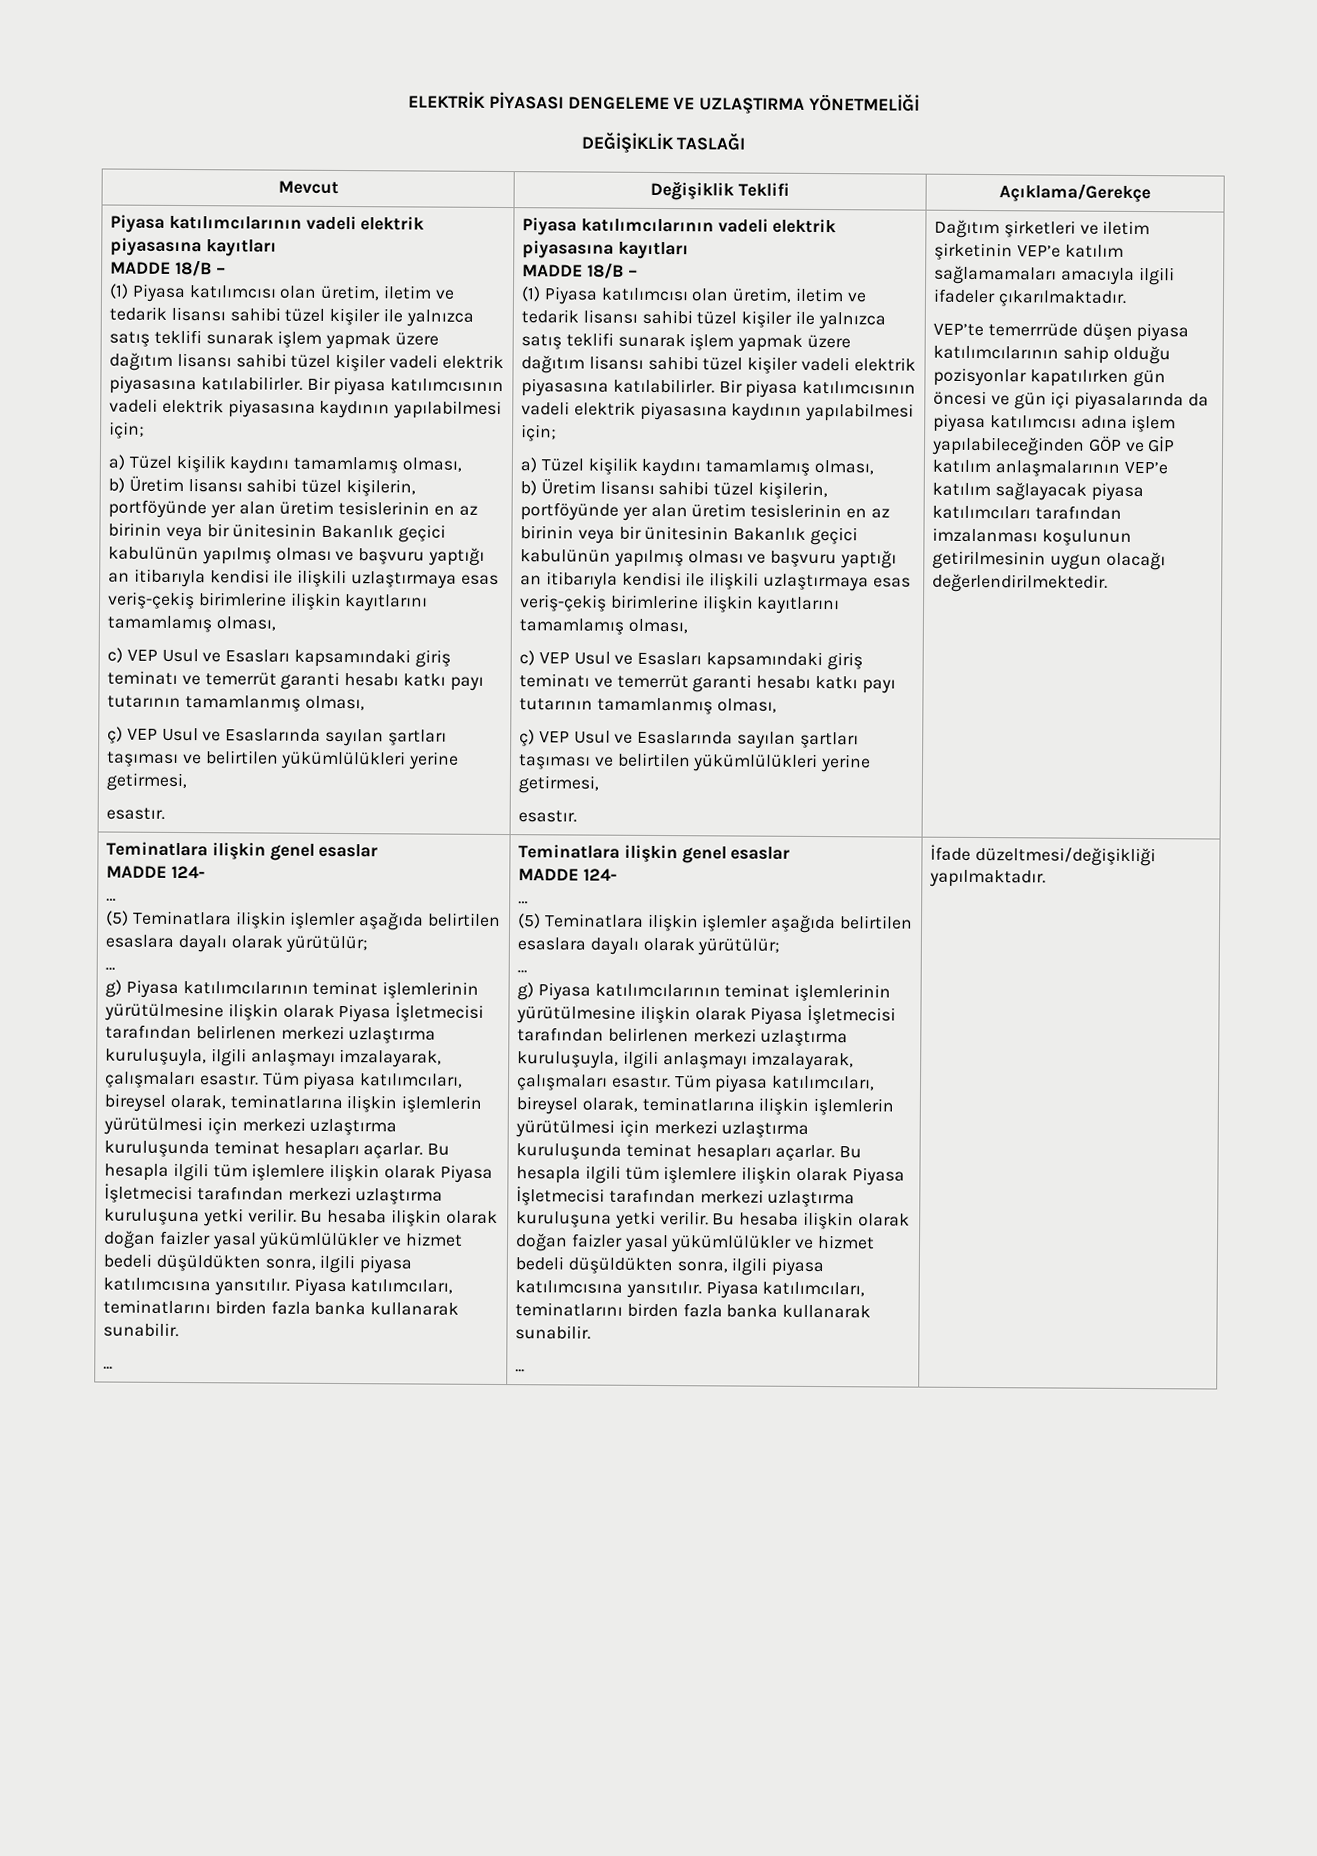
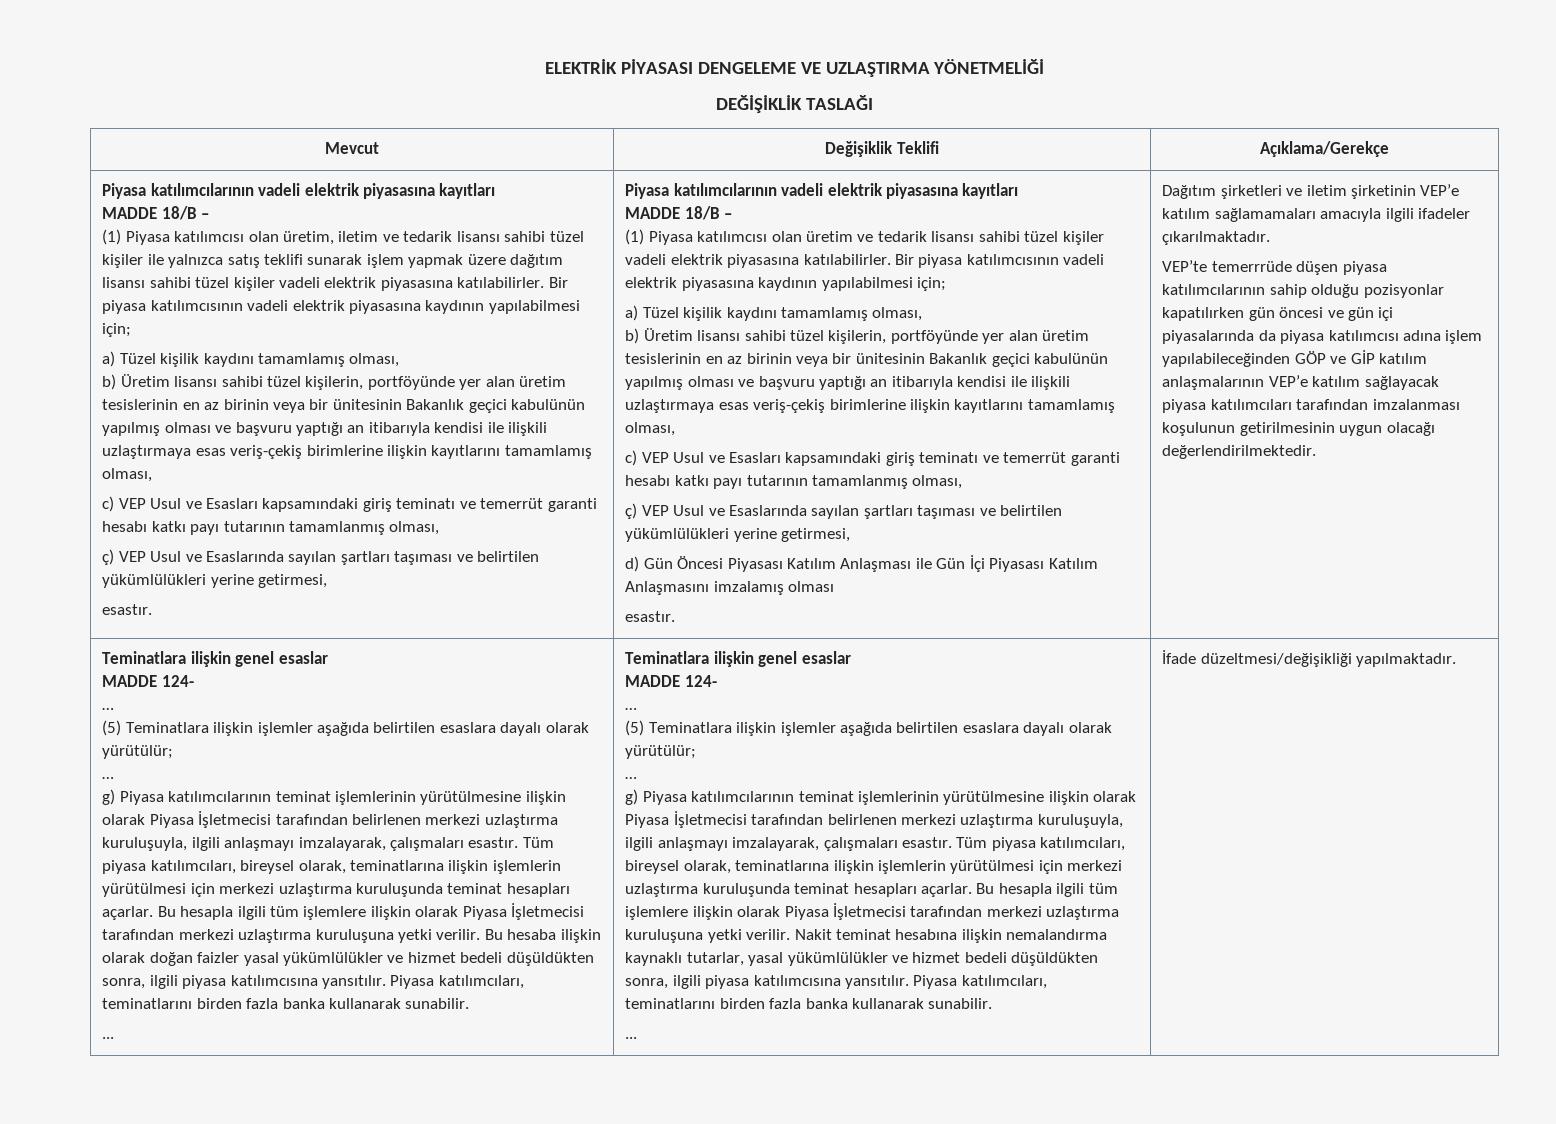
[732,287,866,303] [521,309,886,330] [521,332,851,352] [521,355,799,374] üretim, iletim ve tedarik lisansı sahibi tüzel kişiler ile yalnızca satış teklifi sunarak işlem yapmak üzere dağıtım lisansı sahibi tüzel kişiler -> [805,231,1104,245] üretim ve tedarik lisansı sahibi tüzel kişiler
(600, 784) none -> [625,555,1098,572] [625,581,835,595] // d) Gün Öncesi Piyasası Katılım Anlaşması ile Gün İçi Piyasası Katılım Anlaşmasını imzalamış olması
[712,1211,910,1230] [515,1233,623,1252] Bu hesaba ilişkin olarak doğan faizler -> [794,929,1108,943] [625,952,744,966] Nakit teminat hesabına ilişkin nemalandırma kaynaklı tutarlar,

